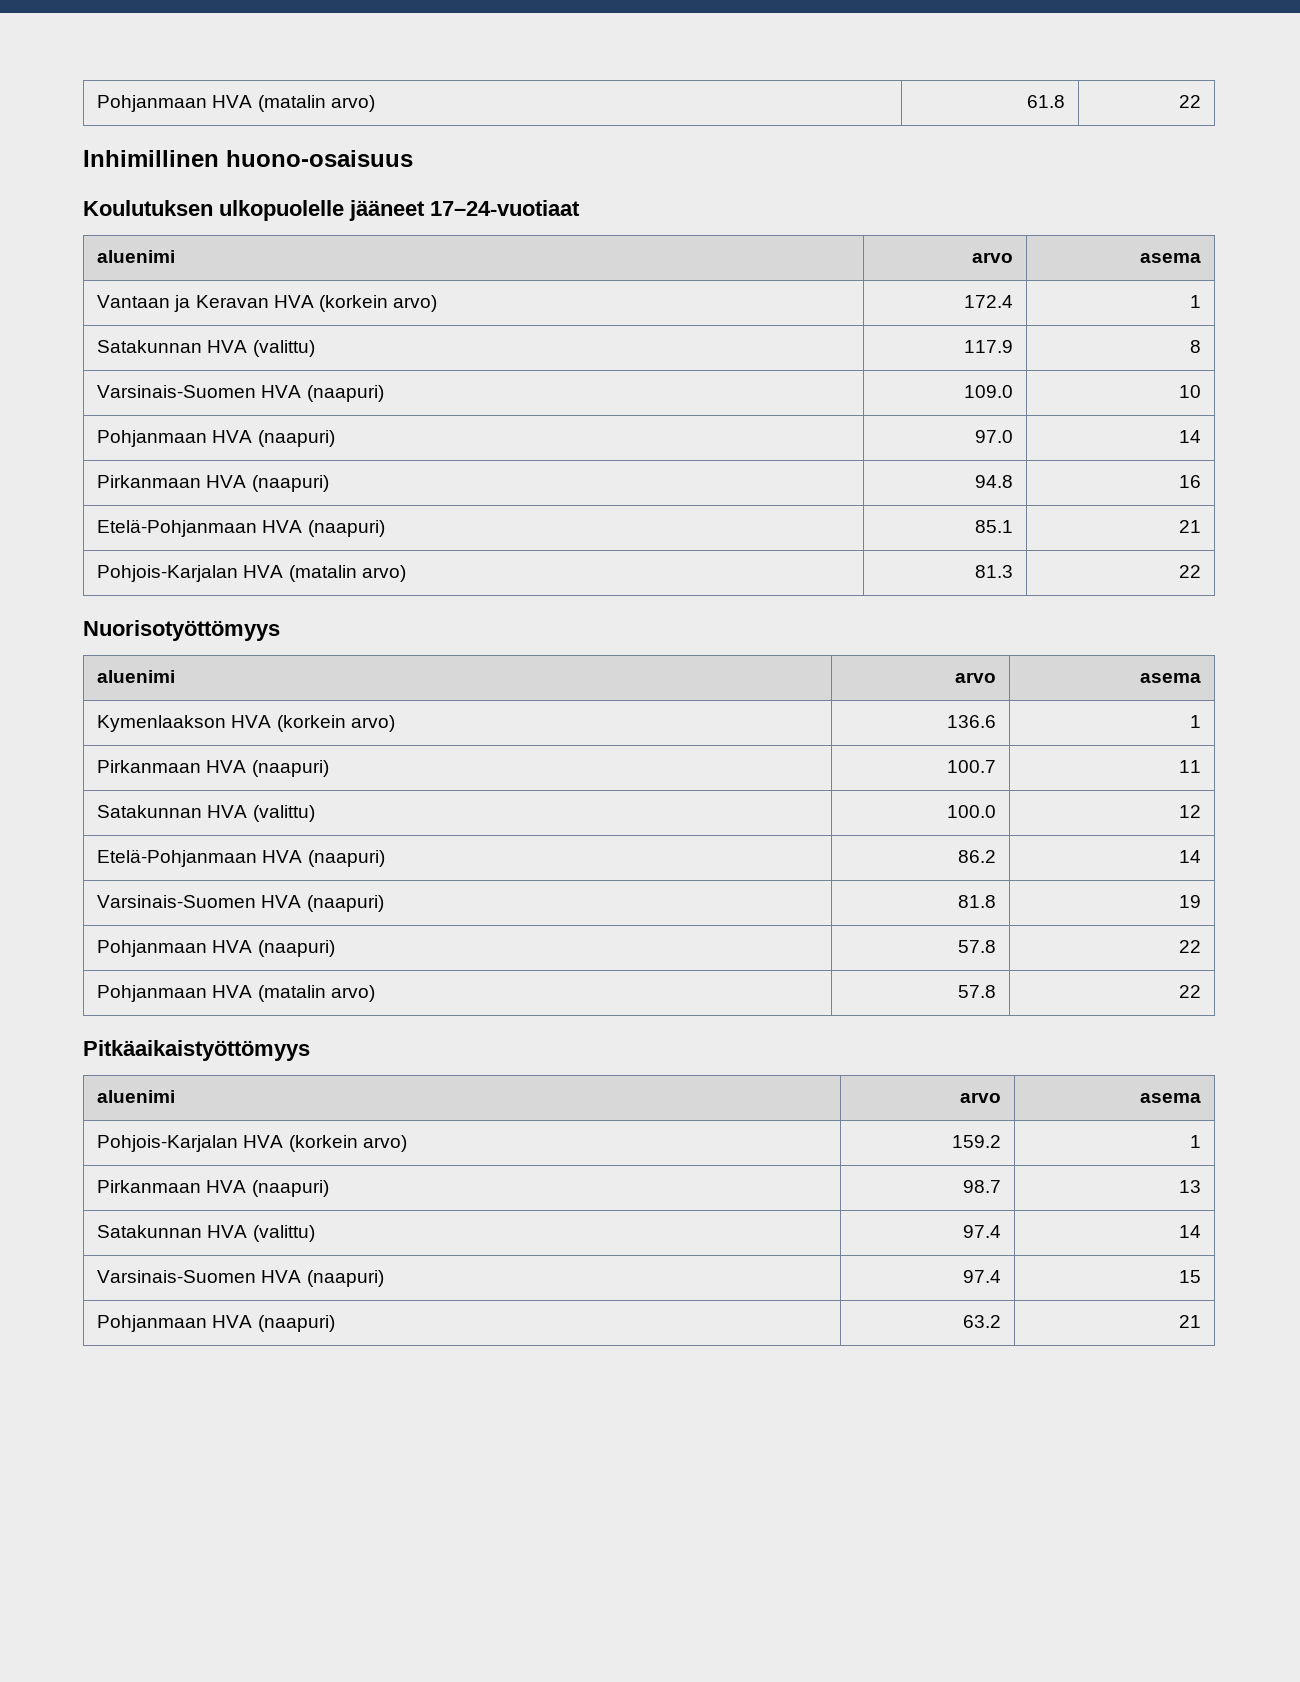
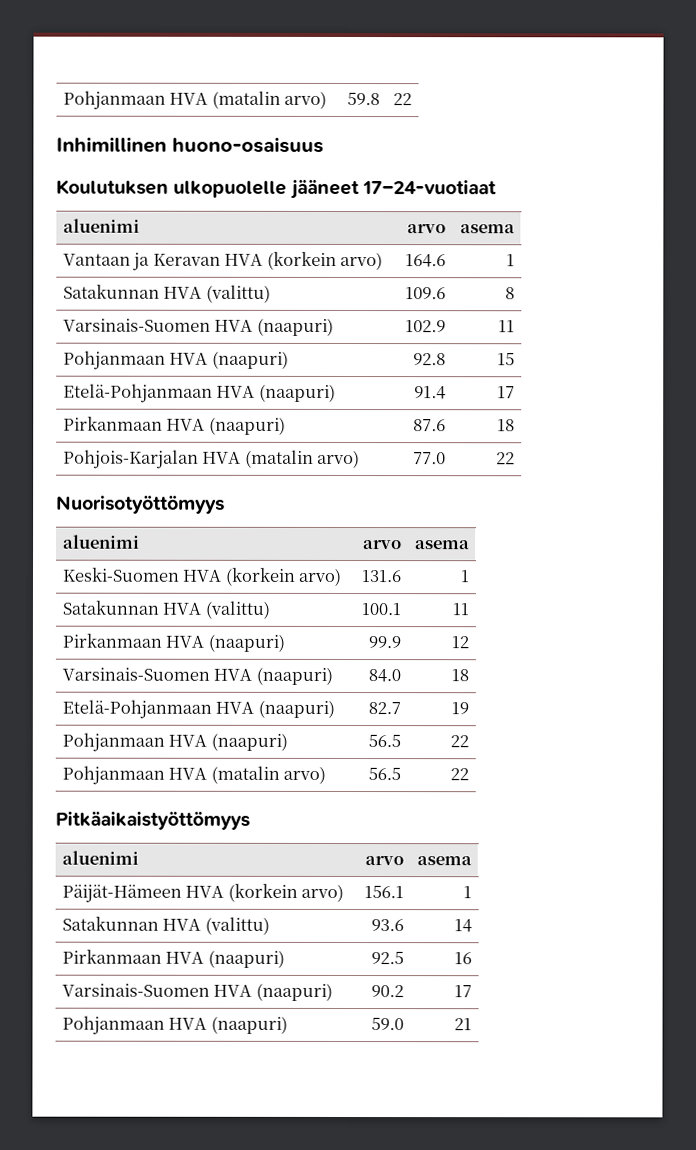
[97,95,375,112] [1026,95,1065,108] Pohjanmaan HVA (matalin arvo) | 61.8 -> [62,90,328,110] [347,91,381,106] Pohjanmaan HVA (matalin arvo) | 59.8
[963,295,1013,308] [1189,295,1201,308] [97,340,315,357] [963,340,1013,353] 172.4 | 1 // Satakunnan HVA (valittu) | 117.9 -> [405,254,447,268] [506,254,516,267] [62,284,271,303] [405,287,447,300] 164.6 | 1 // Satakunnan HVA (valittu) | 109.6
[963,385,1013,398] [1178,385,1201,398] [97,430,335,447] [974,430,1013,443] [1178,430,1201,443] [97,475,329,492] [974,475,1013,488] [1178,475,1201,488] [97,519,385,537] [974,520,1013,533] [1178,520,1201,533] 109.0 | 10 // Pohjanmaan HVA (naapuri) | 97.0 | 14 // Pirkanmaan HVA (naapuri) | 94.8 | 16 // Etelä-Pohjanmaan HVA (naapuri) | 85.1 | 21 -> [405,320,447,333] [498,320,516,333] [62,350,289,370] [413,353,447,366] [497,352,516,366] [62,383,336,403] [414,386,447,400] [497,386,516,399] [62,416,286,435] [413,419,447,432] [497,419,516,432] 102.9 | 11 // Pohjanmaan HVA (naapuri) | 92.8 | 15 // Etelä-Pohjanmaan HVA (naapuri) | 91.4 | 17 // Pirkanmaan HVA (naapuri) | 87.6 | 18
[974,565,1013,578] 81.3 -> [413,452,447,465] 77.0
[97,715,395,732] [946,715,996,728] [1189,715,1201,728] [97,760,329,777] [946,760,996,773] [1178,760,1201,773] [97,805,315,822] [946,805,996,818] [1178,805,1201,818] [97,849,385,867] [957,850,996,863] [1178,850,1201,863] [97,895,384,912] [957,895,996,908] Kymenlaakson HVA (korkein arvo) | 136.6 | 1 // Pirkanmaan HVA (naapuri) | 100.7 | 11 // Satakunnan HVA (valittu) | 100.0 | 12 // Etelä-Pohjanmaan HVA (naapuri) | 86.2 | 14 // Varsinais-Suomen HVA (naapuri) | 81.8 -> [61,567,343,586] [361,570,403,583] [460,570,471,583] [61,600,270,619] [361,603,402,616] [452,603,470,616] [61,633,285,652] [368,636,402,649] [451,636,470,649] [61,666,333,685] [368,669,402,683] [451,669,470,682] [61,699,335,719] [368,702,402,715] Keski-Suomen HVA (korkein arvo) | 131.6 | 1 // Satakunnan HVA (valittu) | 100.1 | 11 // Pirkanmaan HVA (naapuri) | 99.9 | 12 // Varsinais-Suomen HVA (naapuri) | 84.0 | 18 // Etelä-Pohjanmaan HVA (naapuri) | 82.7
[957,940,996,953] 57.8 -> [368,734,402,748] 56.5
[957,985,996,998] 57.8 -> [368,767,402,781] 56.5
[97,1135,407,1152] [951,1135,1001,1148] [1189,1135,1201,1148] [97,1180,329,1197] [962,1180,1001,1193] [1178,1180,1201,1193] [97,1225,315,1242] [962,1225,1001,1238] [1178,1225,1201,1238] [97,1270,384,1287] [962,1270,1001,1283] [1178,1270,1201,1283] [97,1315,335,1332] [962,1315,1001,1328] Pohjois-Karjalan HVA (korkein arvo) | 159.2 | 1 // Pirkanmaan HVA (naapuri) | 98.7 | 13 // Satakunnan HVA (valittu) | 97.4 | 14 // Varsinais-Suomen HVA (naapuri) | 97.4 | 15 // Pohjanmaan HVA (naapuri) | 63.2 -> [61,883,345,903] [364,885,405,899] [463,886,473,899] [61,916,270,935] [371,919,405,932] [454,919,473,933] [61,949,285,968] [371,951,405,965] [454,952,473,965] [61,982,333,1001] [371,985,405,998] [454,985,473,998] [61,1015,288,1035] [371,1017,405,1031] Päijät-Hämeen HVA (korkein arvo) | 156.1 | 1 // Satakunnan HVA (valittu) | 93.6 | 14 // Pirkanmaan HVA (naapuri) | 92.5 | 16 // Varsinais-Suomen HVA (naapuri) | 90.2 | 17 // Pohjanmaan HVA (naapuri) | 59.0

